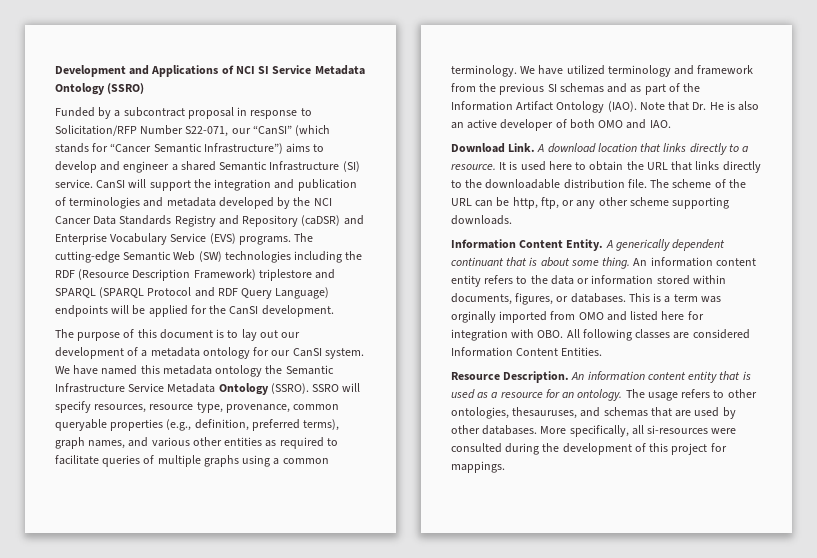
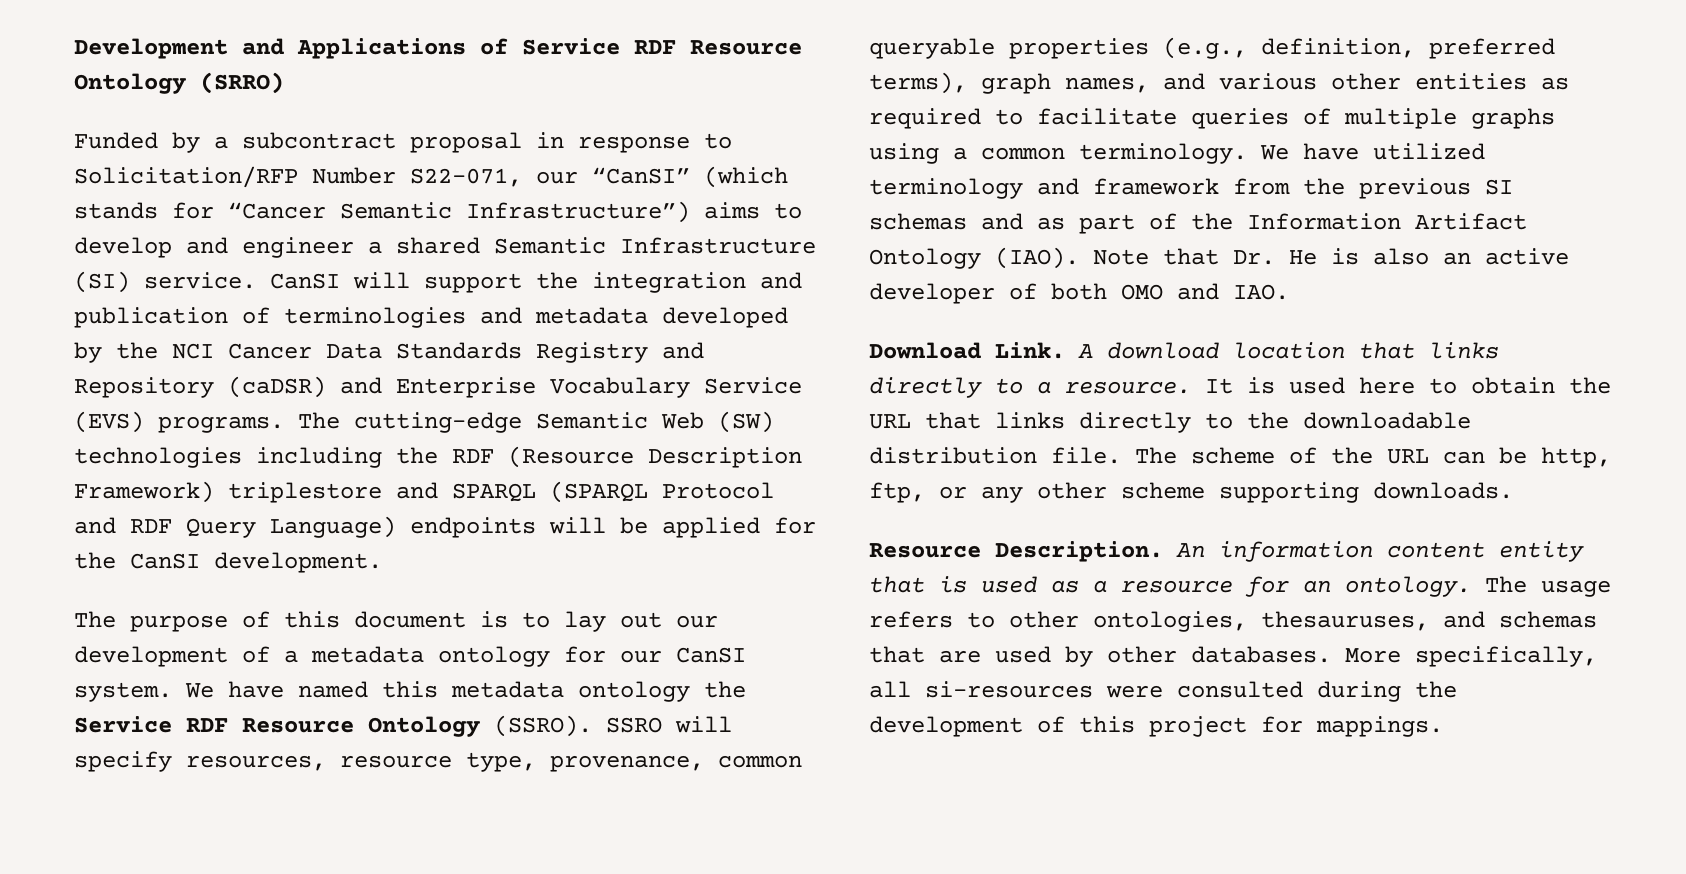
[235,65,365,75] [55,83,145,95] NCI SI Service Metadata Ontology (SSRO) -> [522,38,802,55] [74,72,284,94] Service RDF Resource Ontology (SRRO)
[285,365,334,375] [55,383,216,393] Semantic Infrastructure Service Metadata -> [74,716,354,733] Service RDF Resource
[451,239,726,251] [451,257,756,269] [451,275,726,287] [451,293,721,305] [451,311,704,323] [451,329,750,341] [451,347,603,357] // Information Content Entity. A generically dependent continuant that is about some thing. An information content entity refers to the data or information stored within documents, figures, or databases. This is a term was orginally imported from OMO and listed here for integration with OBO. All following classes are considered Information Content Entities. -> (1513, 490) none

